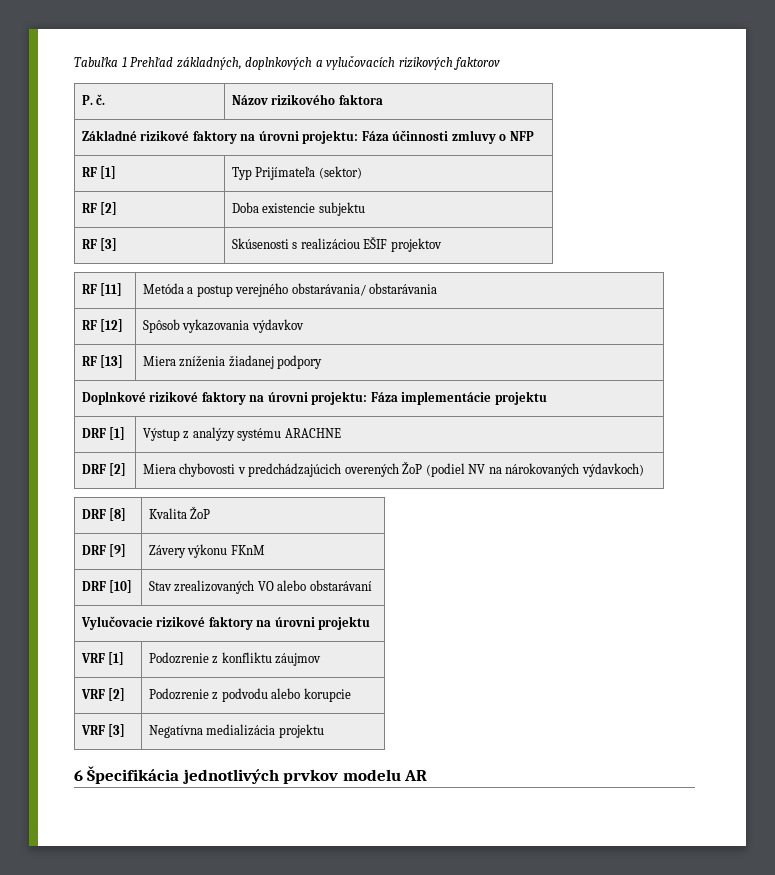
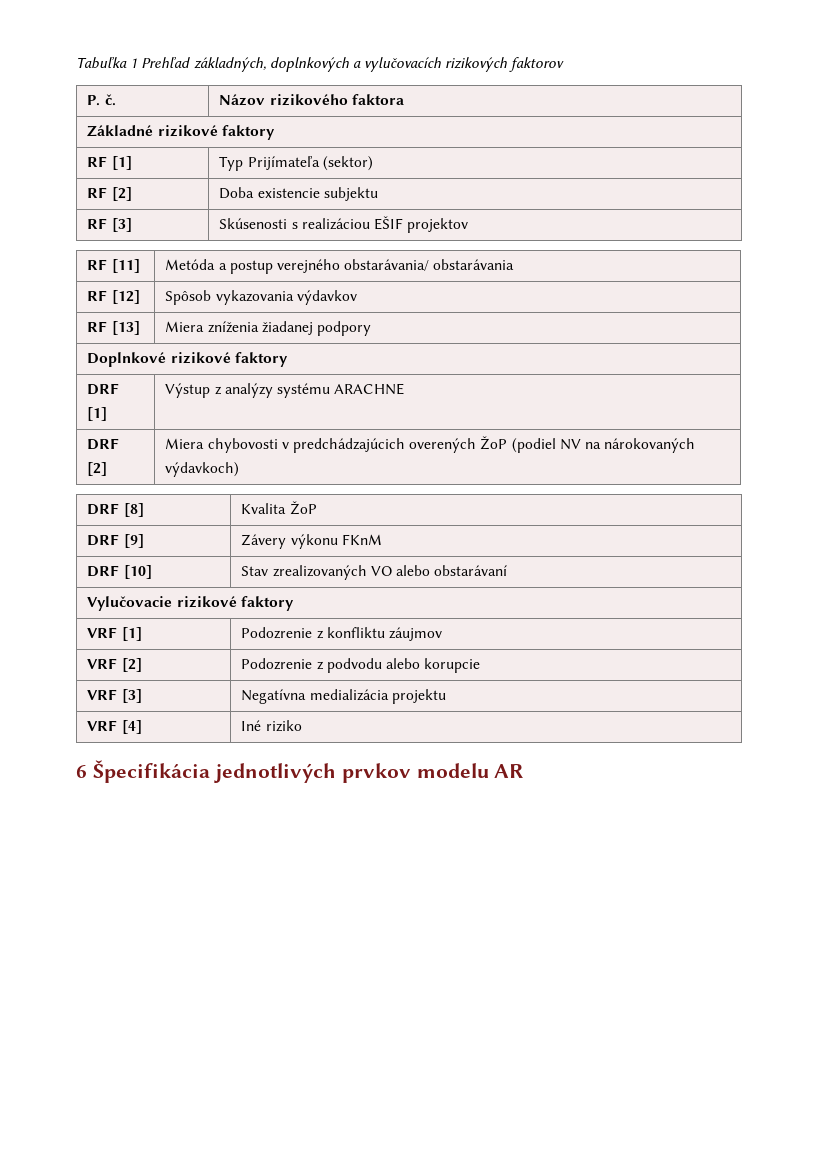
[240,130,534,144] na úrovni projektu: Fáza účinnosti zmluvy o NFP -> (275, 132) none
[249,391,547,405] na úrovni projektu: Fáza implementácie projektu -> (288, 359) none
[256,616,371,630] na úrovni projektu -> (294, 603) none
(324, 731) none -> [87,720,142,734] [241,720,302,732] // VRF [4] | Iné riziko

